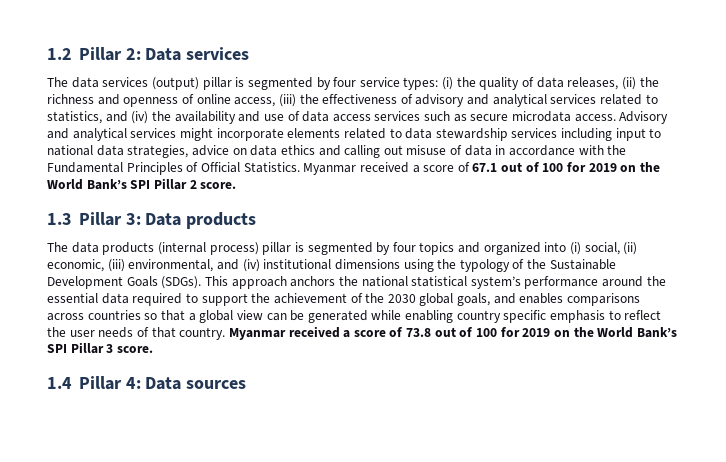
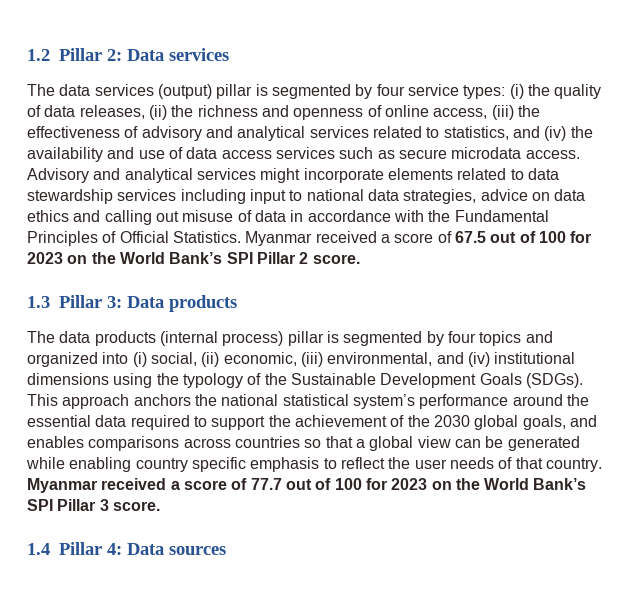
[472,162,617,172] 67.1 out of 100 for 2019 -> [454,231,592,243] [27,252,63,264] 67.5 out of 100 for 2023
[406,327,551,337] 73.8 out of 100 for 2019 -> [250,478,428,490] 77.7 out of 100 for 2023

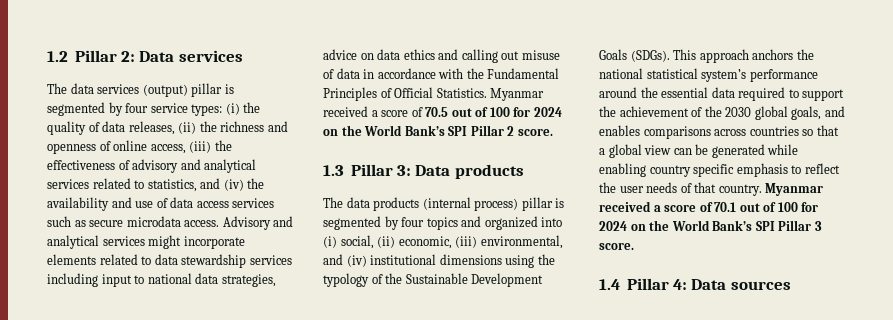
[454,231,592,243] [27,252,63,264] 67.5 out of 100 for 2023 -> [425,107,562,117] 70.5 out of 100 for 2024
[250,478,428,490] 77.7 out of 100 for 2023 -> [714,202,819,212] [599,221,627,231] 70.1 out of 100 for 2024

